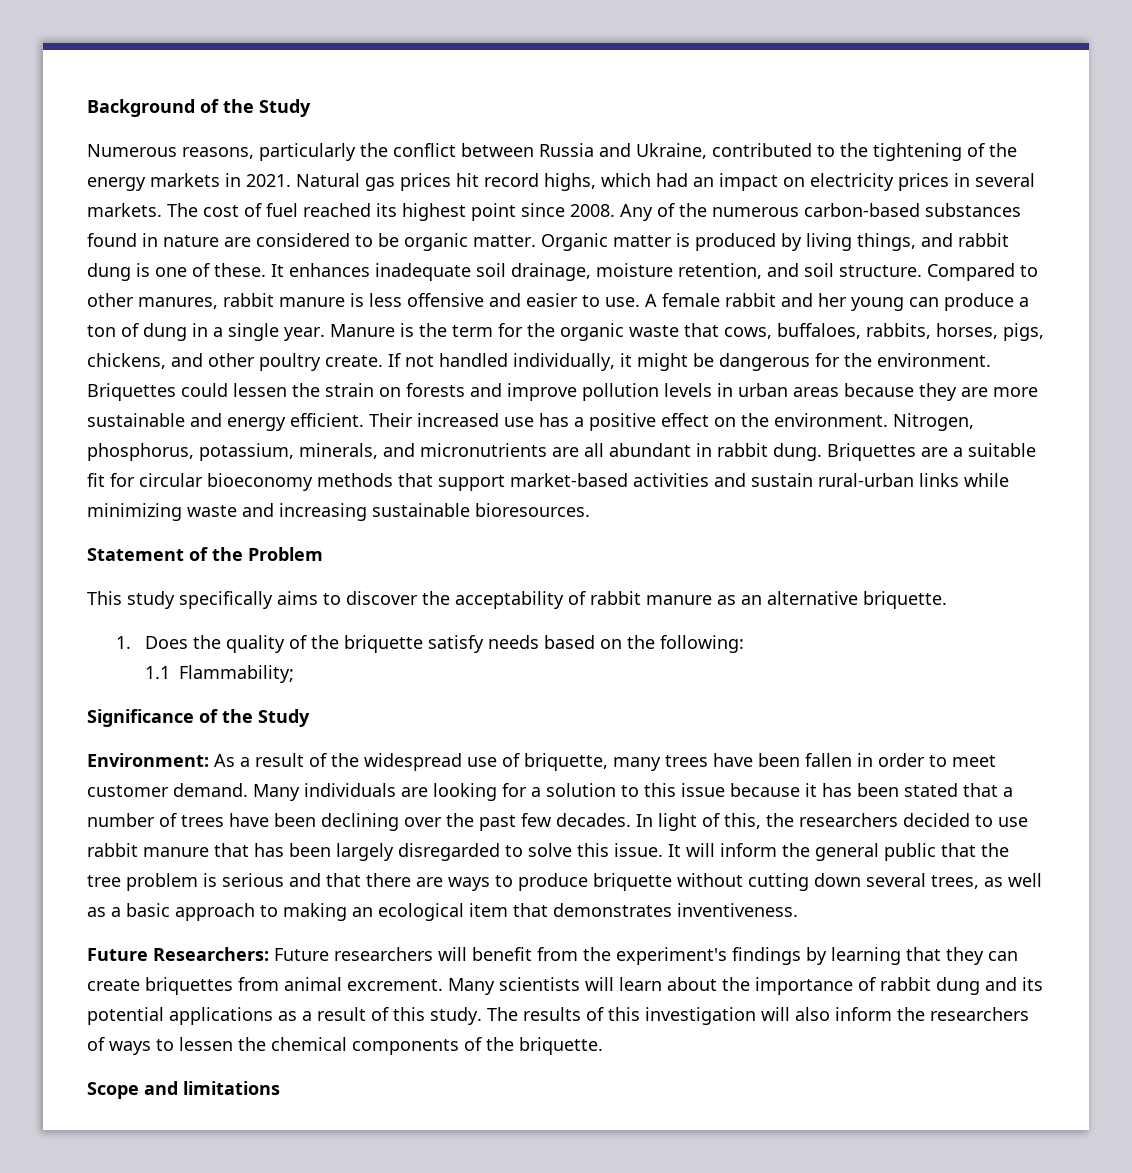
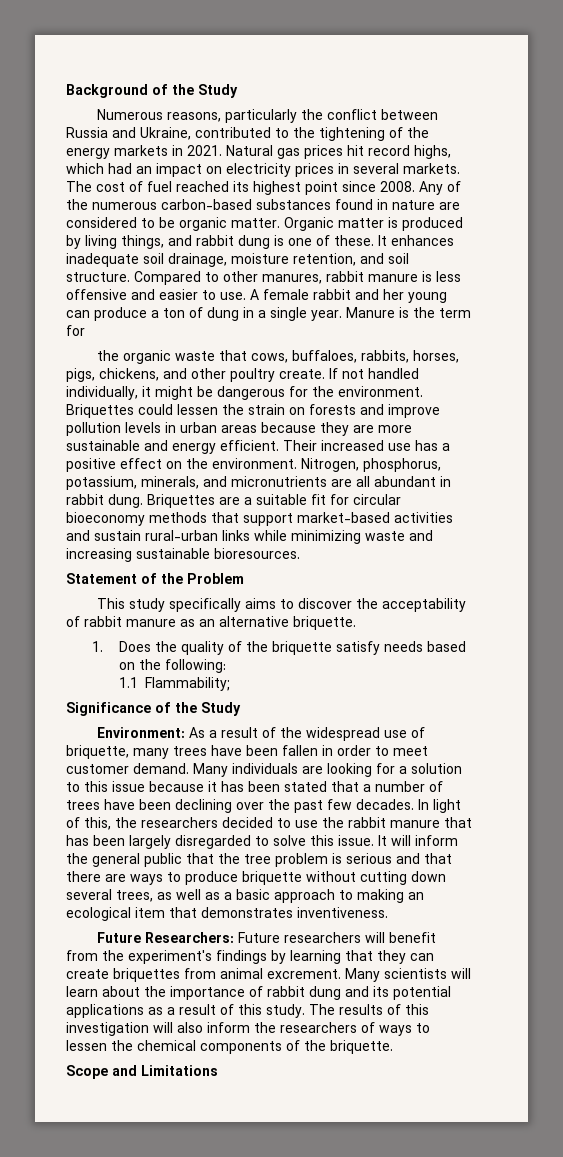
(523, 330) none -> (85, 330) //
(1028, 822) none -> [322,817,344,828] the
[183,1081,280,1095] limitations -> [141,1065,218,1076] Limitations

